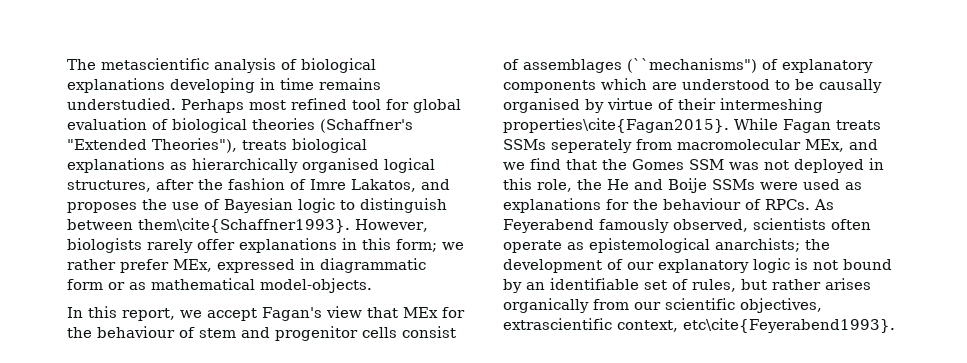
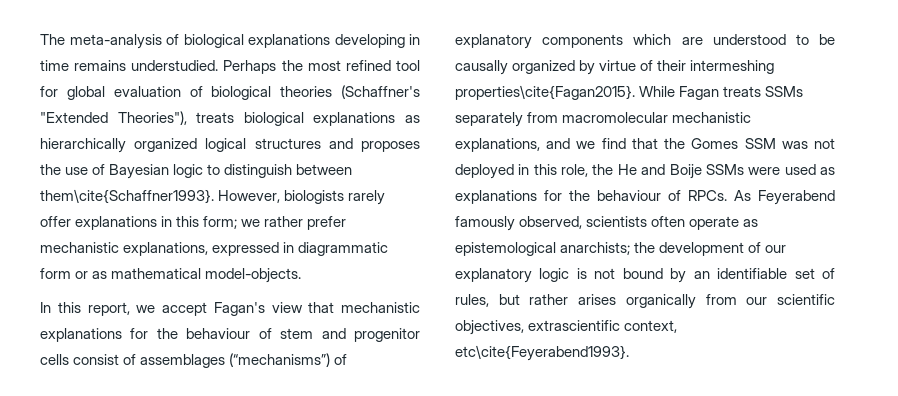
[101,58,276,73] metascientific analysis -> [69,34,162,49] meta-analysis
(244, 106) none -> [281,60,303,71] the
[302,158,435,173] [67,178,416,192] organised logical structures, after the fashion of Imre Lakatos, -> [134,138,321,152] organized logical structures
[173,259,212,272] MEx, -> [40,242,209,256] mechanistic explanations,
[402,307,438,318] MEx -> [341,302,420,313] [40,328,122,342] mechanistic explanations
[627,58,757,73] (``mechanisms") -> [229,353,331,367] (“mechanisms”)
[503,98,580,113] organised -> [512,60,576,74] organized
[551,139,632,153] seperately -> [455,112,523,127] separately
[805,139,844,152] MEx, -> [672,112,752,123] [455,138,540,152] mechanistic explanations,

